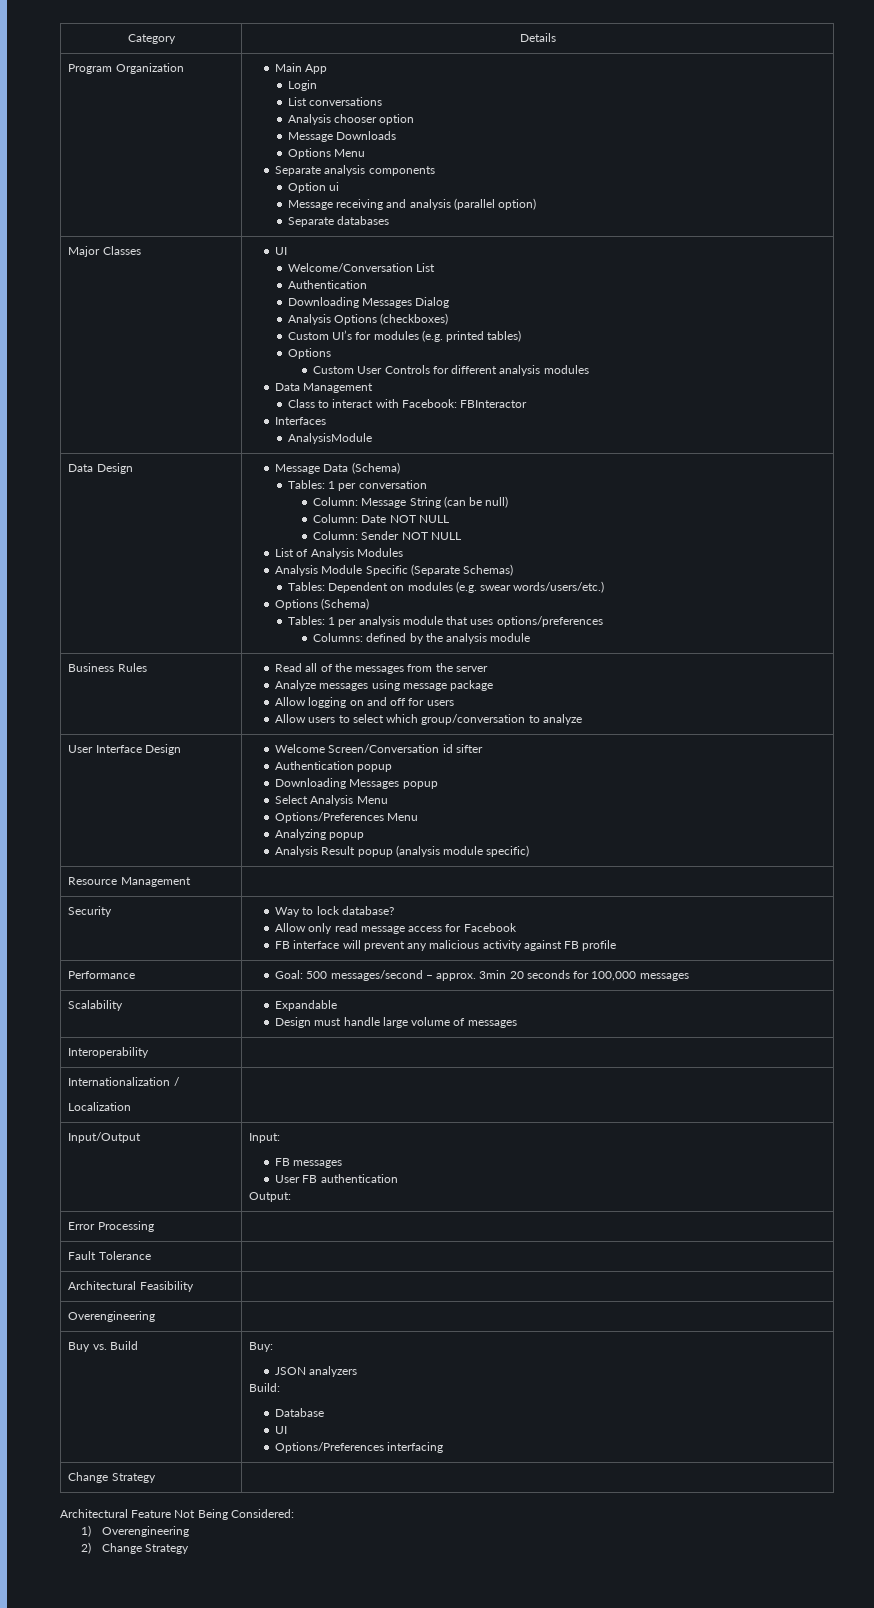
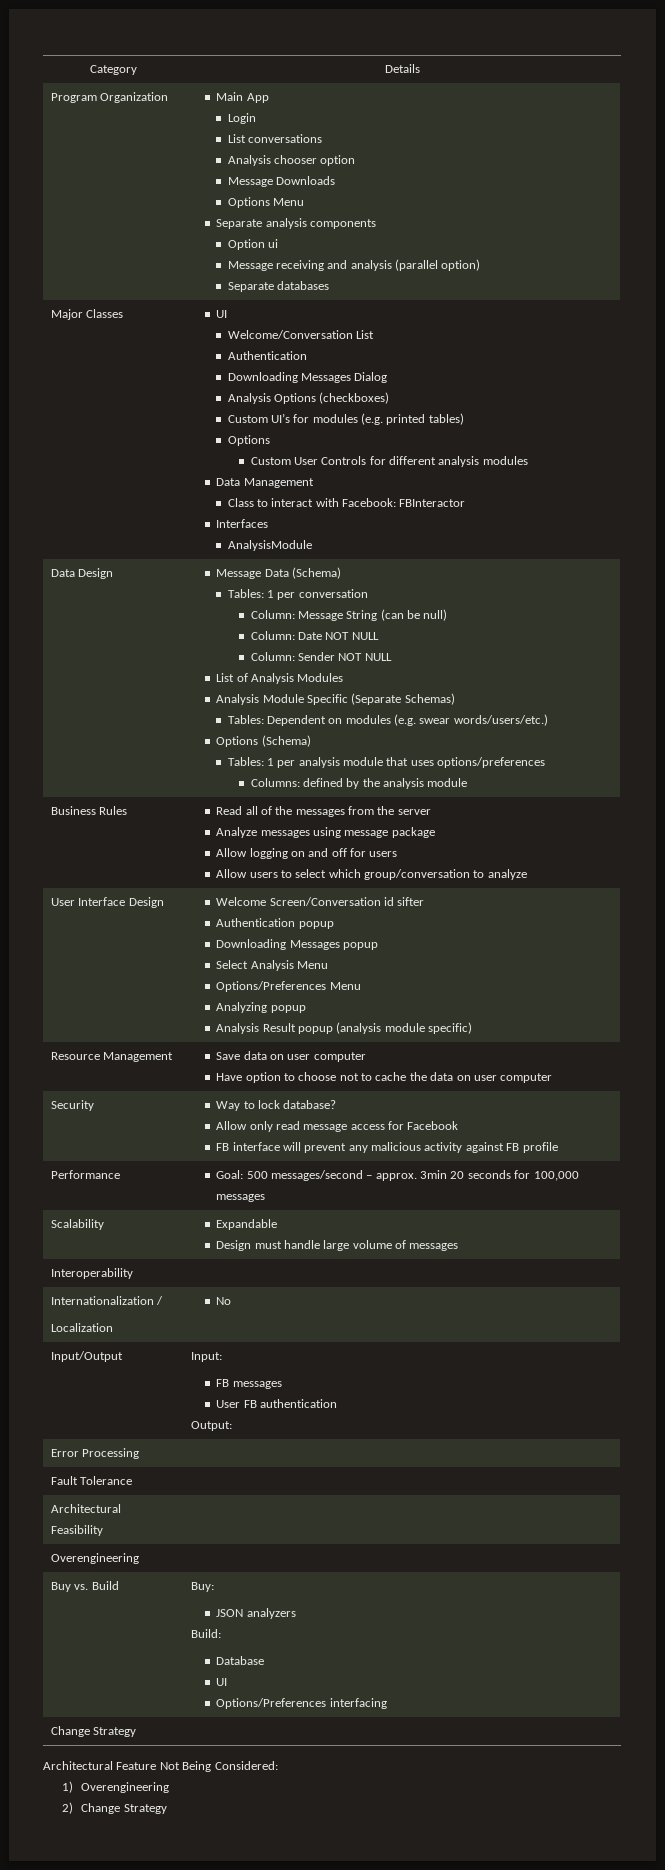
(191, 882) none -> [216,1051,366,1062] [216,1072,553,1083] Save data on user computer // Have option to choose not to cache the data on user computer
(132, 1106) none -> [216,1297,232,1305] No

